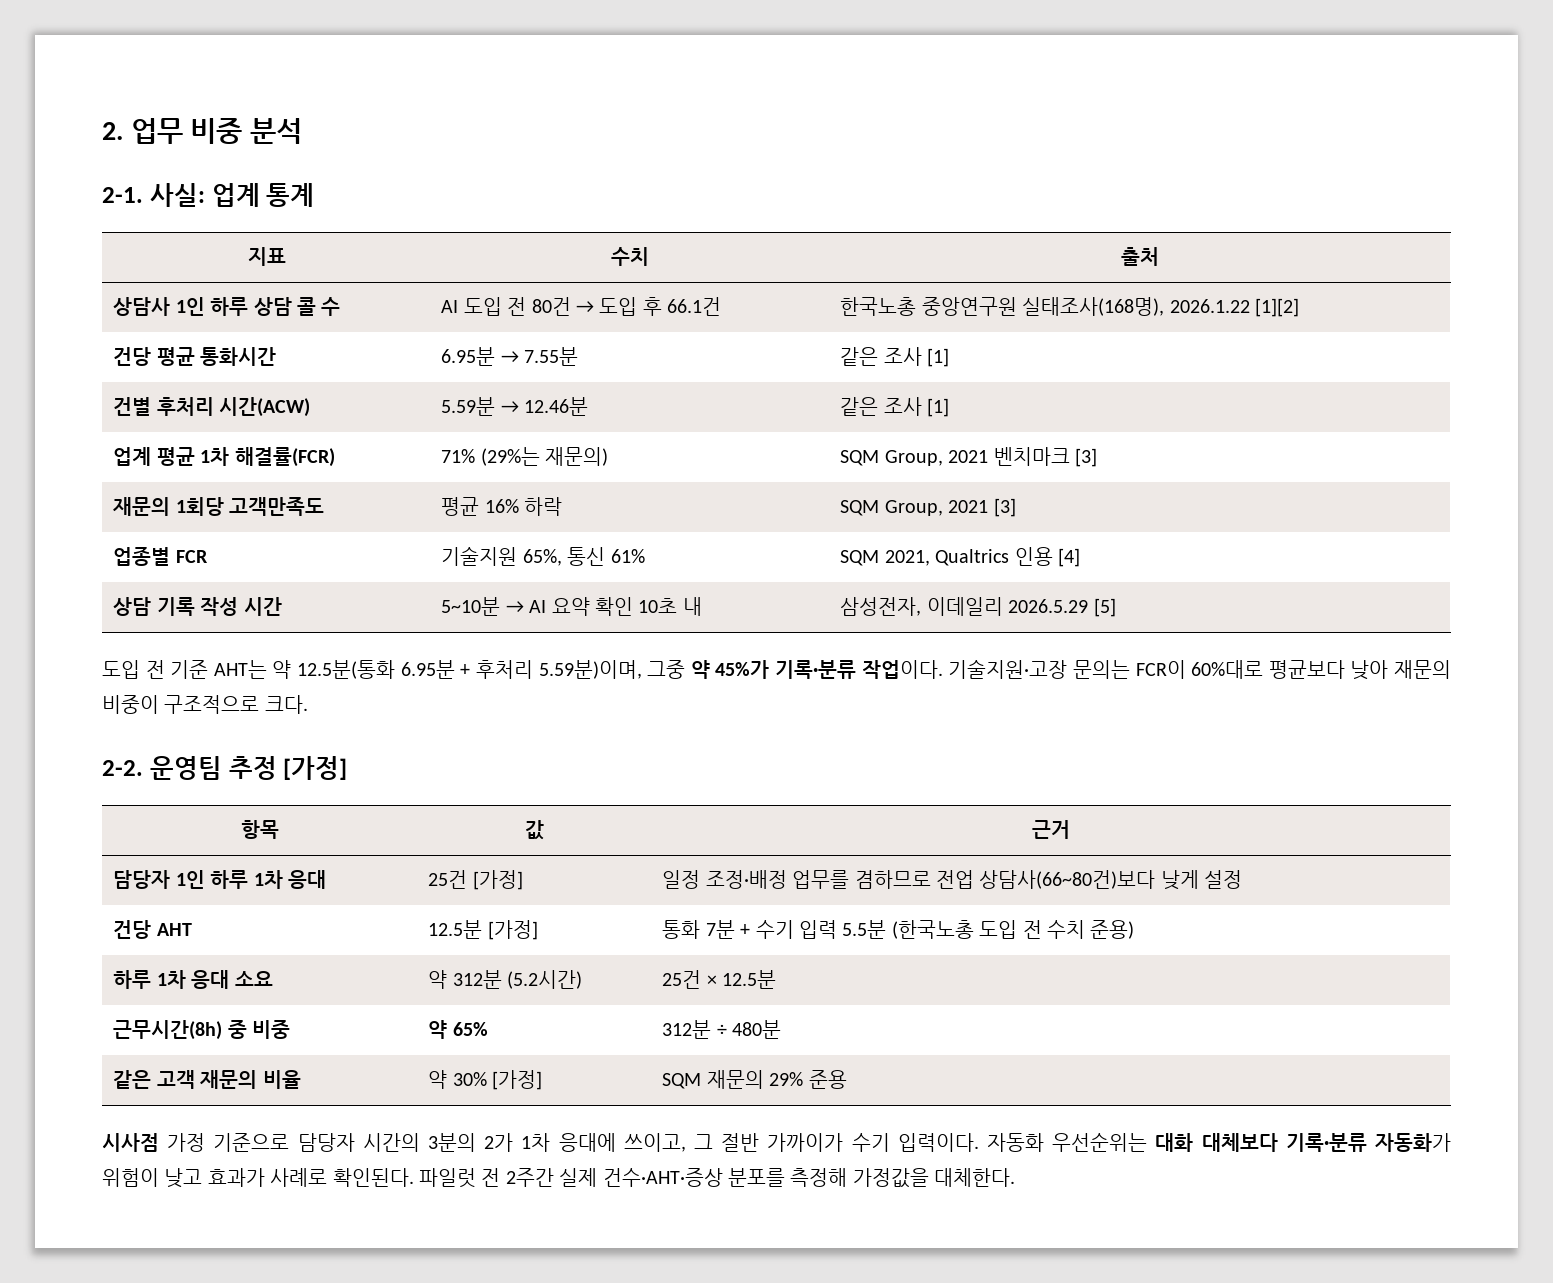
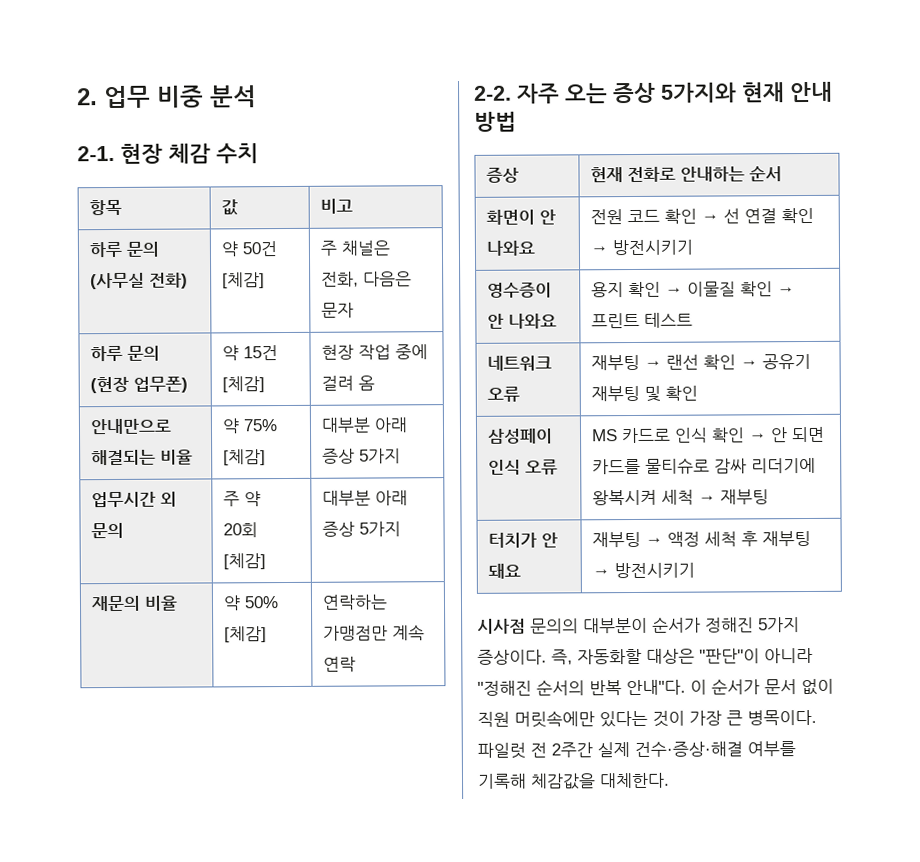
[149,183,315,207] [247,247,286,266] [611,247,649,266] [1121,247,1159,266] [113,297,341,316] [441,297,722,316] [840,297,1300,317] [113,347,277,366] [441,347,579,366] [840,347,950,367] [113,397,311,417] [441,397,589,416] [840,397,950,417] [113,447,335,467] [441,447,609,466] [840,447,1098,467] [113,497,325,516] [441,497,563,516] [840,498,1016,517] [113,547,208,566] [441,546,645,566] [840,547,1081,567] [113,597,282,616] [441,597,702,616] [840,597,1116,617] [102,659,1451,680] [102,695,308,714] [102,756,348,780] [241,820,279,839] [525,820,544,840] [1032,820,1070,839] [113,870,327,889] [428,870,523,890] [662,870,1243,890] [113,920,192,939] [428,920,538,940] [662,920,1135,939] [113,970,273,989] [428,970,583,989] [662,970,777,989] [113,1020,291,1040] [428,1020,488,1039] [662,1020,782,1039] [113,1070,301,1089] [428,1070,543,1090] [662,1070,847,1089] [102,1132,1452,1152] [102,1168,929,1188] 사실: 업계 통계 // 지표 | 수치 | 출처 // 상담사 1인 하루 상담 콜 수 | AI 도입 전 80건 → 도입 후 66.1건 | 한국노총 중앙연구원 실태조사(168명), 2026.1.22 [1][2] // 건당 평균 통화시간 | 6.95분 → 7.55분 | 같은 조사 [1] // 건별 후처리 시간(ACW) | 5.59분 → 12.46분 | 같은 조사 [1] // 업계 평균 1차 해결률(FCR) | 71% (29%는 재문의) | SQM Group, 2021 벤치마크 [3] // 재문의 1회당 고객만족도 | 평균 16% 하락 | SQM Group, 2021 [3] // 업종별 FCR | 기술지원 65%, 통신 61% | SQM 2021, Qualtrics 인용 [4] // 상담 기록 작성 시간 | 5~10분 → AI 요약 확인 10초 내 | 삼성전자, 이데일리 2026.5.29 [5] // 도입 전 기준 AHT는 약 12.5분(통화 6.95분 + 후처리 5.59분)이며, 그중 약 45%가 기록·분류 작업이다. 기술지원·고장 문의는 FCR이 60%대로 평균보다 낮아 재문의 비중이 구조적으로 크다. // 2-2. 운영팀 추정 [가정] // 항목 | 값 | 근거 // 담당자 1인 하루 1차 응대 | 25건 [가정] | 일정 조정·배정 업무를 겸하므로 전업 상담사(66~80건)보다 낮게 설정 // 건당 AHT | 12.5분 [가정] | 통화 7분 + 수기 입력 5.5분 (한국노총 도입 전 수치 준용) // 하루 1차 응대 소요 | 약 312분 (5.2시간) | 25건 × 12.5분 // 근무시간(8h) 중 비중 | 약 65% | 312분 ÷ 480분 // 같은 고객 재문의 비율 | 약 30% [가정] | SQM 재문의 29% 준용 // 시사점 가정 기준으로 담당자 시간의 3분의 2가 1차 응대에 쓰이고, 그 절반 가까이가 수기 입력이다. 자동화 우선순위는 대화 대체보다 기록·분류 자동화가 위험이 낮고 효과가 사례로 확인된다. 파일럿 전 2주간 실제 건수·AHT·증상 분포를 측정해 가정값을 -> [120,143,259,164] [89,199,123,216] [221,199,239,216] [320,198,354,214] [89,241,160,258] [90,272,189,290] [221,241,278,257] [222,272,266,289] [320,240,391,256] [321,271,413,287] [321,302,355,318] [90,345,161,362] [90,376,189,394] [222,345,279,361] [222,376,266,393] [321,344,429,360] [321,375,376,391] [90,418,173,435] [91,449,194,466] [222,418,278,434] [223,449,267,466] [321,417,409,433] [322,448,402,464] [91,491,178,508] [91,522,125,539] [223,491,262,507] [223,522,259,538] [223,553,267,570] [322,490,409,506] [322,521,402,537] [91,595,179,612] [223,595,280,611] [224,626,268,643] [322,594,389,610] [323,624,426,641] [323,656,357,672] [474,81,833,104] [474,111,517,132] [486,167,520,183] [590,166,783,183] [486,209,557,225] [486,240,536,256] [590,207,815,225] [590,239,694,256] [487,282,553,298] [487,313,558,329] [591,281,796,298] [591,312,694,329] [487,355,553,371] [487,386,521,402] [591,353,812,371] [591,385,699,402] [487,428,554,444] [488,459,559,475] [591,426,826,444] [592,457,817,475] [592,489,770,506] [488,532,559,548] [488,563,522,579] [592,530,812,548] [592,562,696,579] [477,616,800,634] [477,647,813,665] [477,678,834,696] [477,709,817,728] [477,741,796,759] [477,773,596,790] 현장 체감 수치 // 항목 | 값 | 비고 // 하루 문의 (사무실 전화) | 약 50건 [체감] | 주 채널은 전화, 다음은 문자 // 하루 문의 (현장 업무폰) | 약 15건 [체감] | 현장 작업 중에 걸려 옴 // 안내만으로 해결되는 비율 | 약 75% [체감] | 대부분 아래 증상 5가지 // 업무시간 외 문의 | 주 약 20회 [체감] | 대부분 아래 증상 5가지 // 재문의 비율 | 약 50% [체감] | 연락하는 가맹점만 계속 연락 // 2-2. 자주 오는 증상 5가지와 현재 안내 방법 // 증상 | 현재 전화로 안내하는 순서 // 화면이 안 나와요 | 전원 코드 확인 → 선 연결 확인 → 방전시키기 // 영수증이 안 나와요 | 용지 확인 → 이물질 확인 → 프린트 테스트 // 네트워크 오류 | 재부팅 → 랜선 확인 → 공유기 재부팅 및 확인 // 삼성페이 인식 오류 | MS 카드로 인식 확인 → 안 되면 카드를 물티슈로 감싸 리더기에 왕복시켜 세척 → 재부팅 // 터치가 안 돼요 | 재부팅 → 액정 세척 후 재부팅 → 방전시키기 // 시사점 문의의 대부분이 순서가 정해진 5가지 증상이다. 즉, 자동화할 대상은 "판단"이 아니라 "정해진 순서의 반복 안내"다. 이 순서가 문서 없이 직원 머릿속에만 있다는 것이 가장 큰 병목이다. 파일럿 전 2주간 실제 건수·증상·해결 여부를 기록해 체감값을

